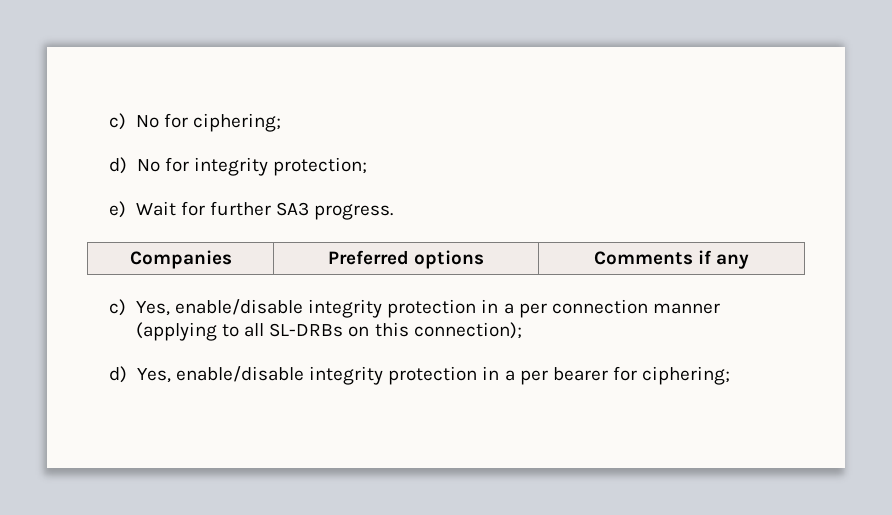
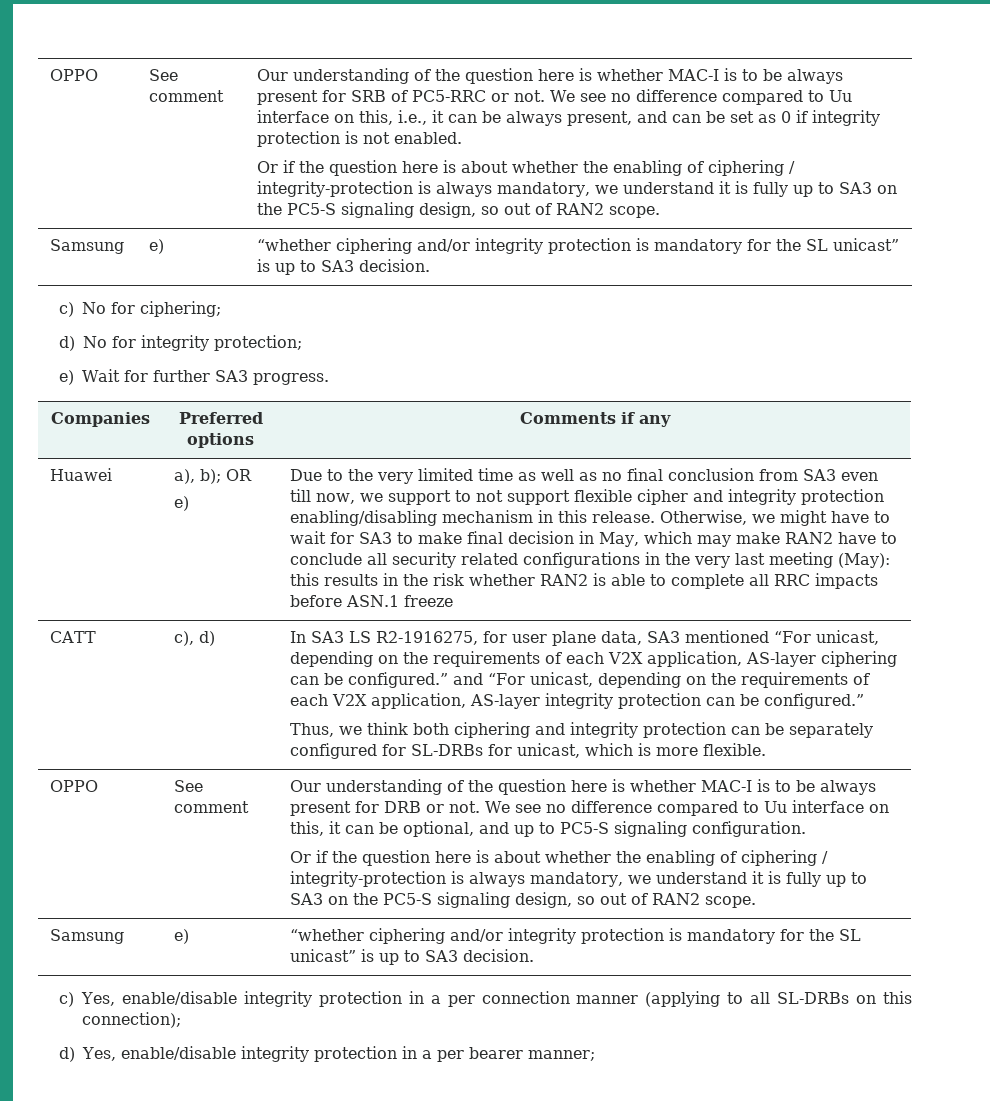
(109, 121) none -> [50,69,99,81] [149,69,179,81] [149,90,225,102] [257,68,844,84] [257,89,853,105] [257,110,881,126] [257,131,463,147] [257,160,796,176] [257,181,898,197] [257,202,661,218] [50,239,125,254] [149,239,165,254] [257,238,900,254] [257,259,431,275] OPPO | See comment | Our understanding of the question here is whether MAC-I is to be always present for SRB of PC5-RRC or not. We see no difference compared to Uu interface on this, i.e., it can be always present, and can be set as 0 if integrity protection is not enabled. // Or if the question here is about whether the enabling of ciphering / integrity-protection is always mandatory, we understand it is fully up to SA3 on the PC5-S signaling design, so out of RAN2 scope. // Samsung | e) | “whether ciphering and/or integrity protection is mandatory for the SL unicast” is up to SA3 decision. //
(750, 261) none -> [50,468,113,481] [174,469,253,484] [174,496,190,511] [290,468,879,484] [290,489,885,505] [290,510,891,526] [290,531,898,547] [290,552,891,568] [290,573,879,589] [290,595,454,607] [50,631,97,643] [174,631,216,646] [290,630,880,646] [290,651,898,667] [290,672,871,688] [290,693,865,709] [290,722,874,738] [290,743,767,759] [50,780,99,792] [174,780,204,792] [174,801,250,813] [290,779,877,795] [290,800,890,816] [290,821,807,837] [290,850,829,866] [290,871,868,887] [290,892,757,908] [50,929,125,944] [174,929,190,944] [290,928,862,944] [290,949,535,965] // Huawei | a), b); OR // e) | Due to the very limited time as well as no final conclusion from SA3 even till now, we support to not support flexible cipher and integrity protection enabling/disabling mechanism in this release. Otherwise, we might have to wait for SA3 to make final decision in May, which may make RAN2 have to conclude all security related configurations in the very last meeting (May): this results in the risk whether RAN2 is able to complete all RRC impacts before ASN.1 freeze // CATT | c), d) | In SA3 LS R2-1916275, for user plane data, SA3 mentioned “For unicast, depending on the requirements of each V2X application, AS-layer ciphering can be configured.” and “For unicast, depending on the requirements of each V2X application, AS-layer integrity protection can be configured.” // Thus, we think both ciphering and integrity protection can be separately configured for SL-DRBs for unicast, which is more flexible. // OPPO | See comment | Our understanding of the question here is whether MAC-I is to be always present for DRB or not. We see no difference compared to Uu interface on this, it can be optional, and up to PC5-S signaling configuration. // Or if the question here is about whether the enabling of ciphering / integrity-protection is always mandatory, we understand it is fully up to SA3 on the PC5-S signaling design, so out of RAN2 scope. // Samsung | e) | “whether ciphering and/or integrity protection is mandatory for the SL unicast” is up to SA3 decision.
[612,366,731,385] for ciphering; -> [528,1050,596,1061] manner;

